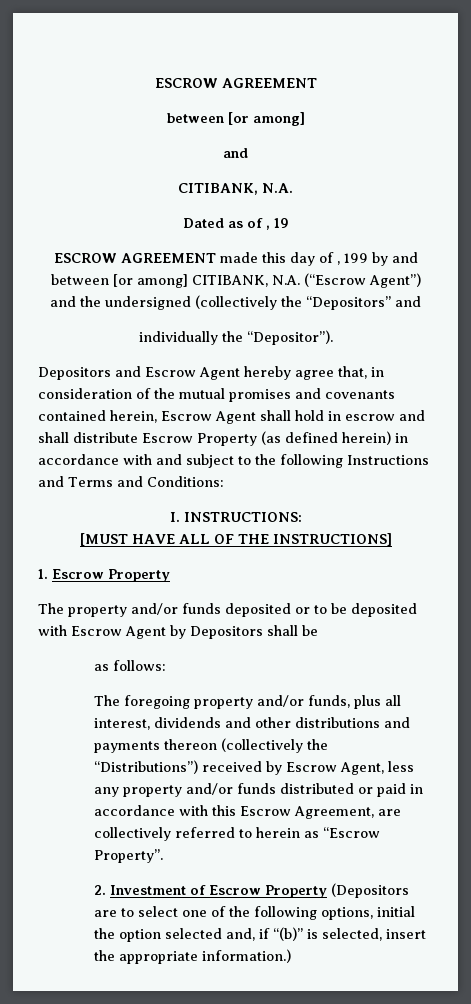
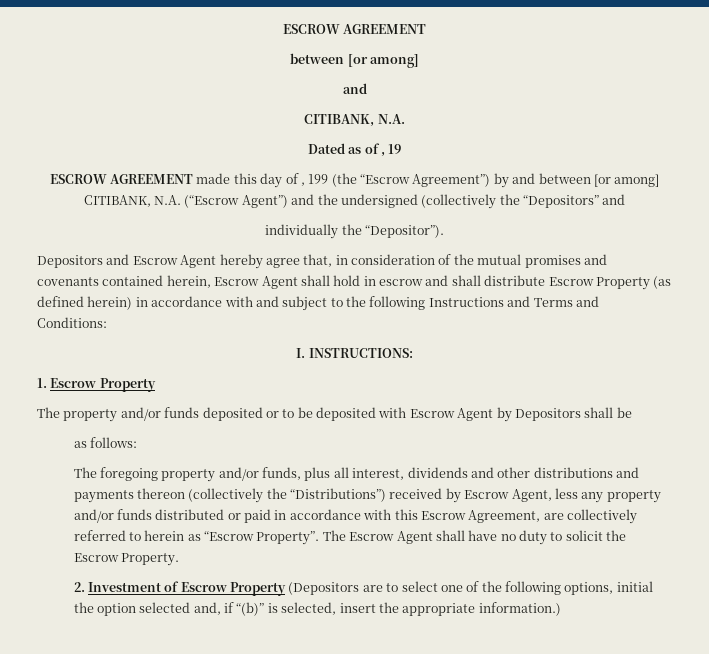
(368, 258) none -> [331,173,491,187] (the “Escrow Agreement”)
[79,533,392,546] // [MUST HAVE ALL OF THE INSTRUCTIONS] -> (413, 353) none
(164, 856) none -> [322,530,627,545] [73,553,179,566] The Escrow Agent shall have no duty to solicit the Escrow Property.

